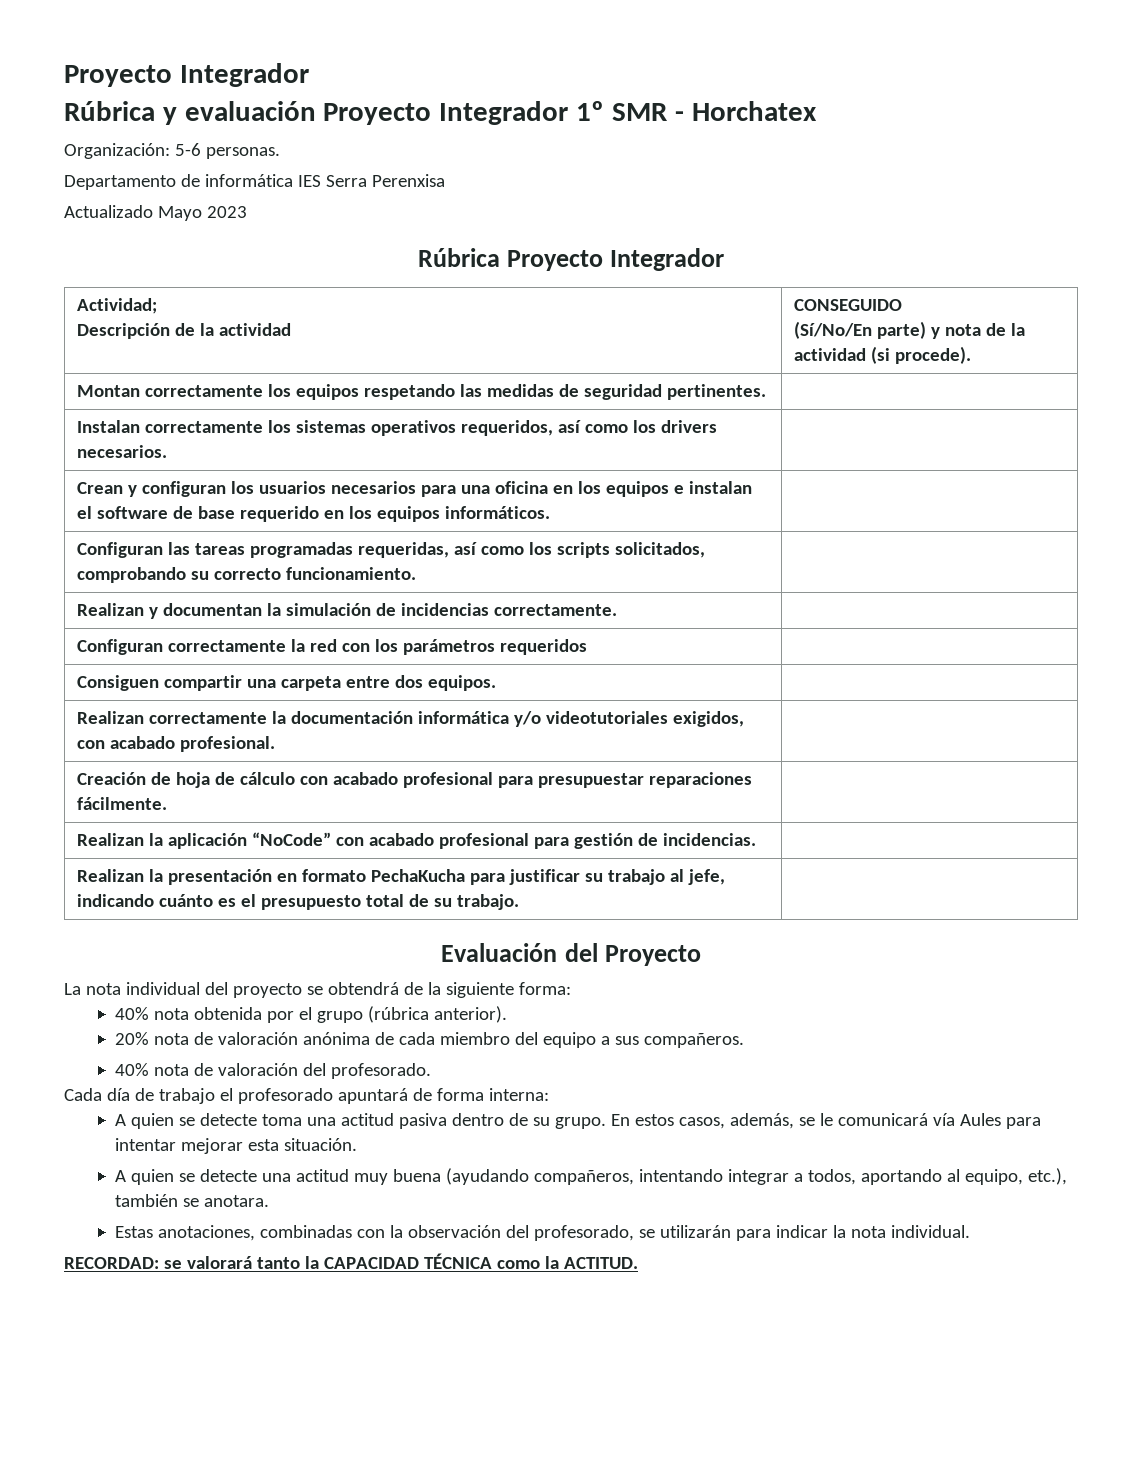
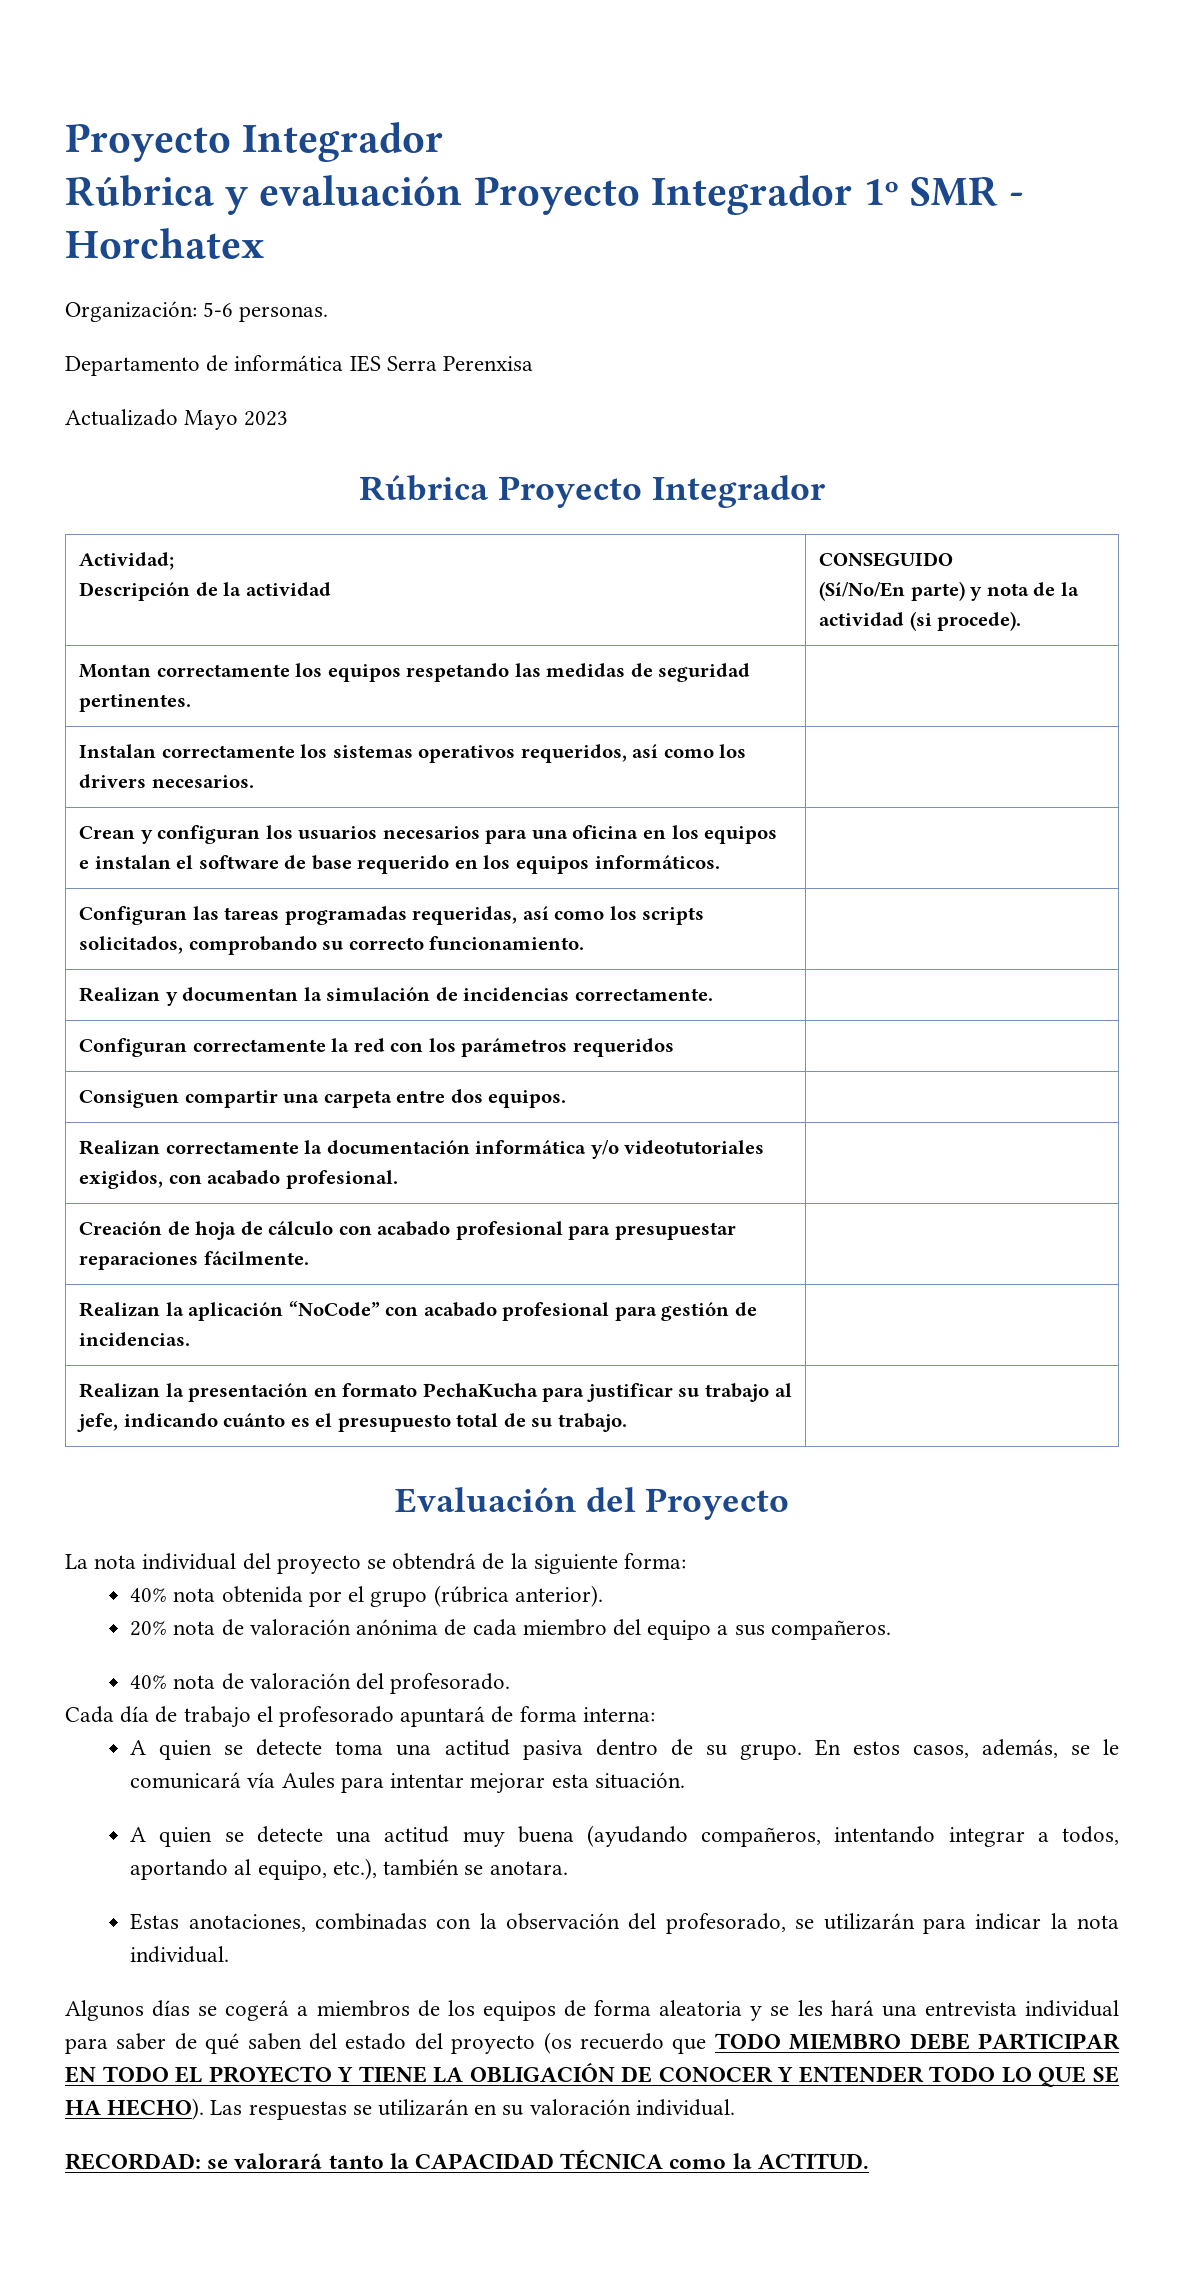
(970, 1231) none -> [65,2000,1119,2021] [65,2032,1120,2054] [65,2062,1119,2087] [65,2098,735,2120] // Algunos días se cogerá a miembros de los equipos de forma aleatoria y se les hará una entrevista individual para saber de qué saben del estado del proyecto (os recuerdo que TODO MIEMBRO DEBE PARTICIPAR EN TODO EL PROYECTO Y TIENE LA OBLIGACIÓN DE CONOCER Y ENTENDER TODO LO QUE SE HA HECHO). Las respuestas se utilizarán en su valoración individual.

